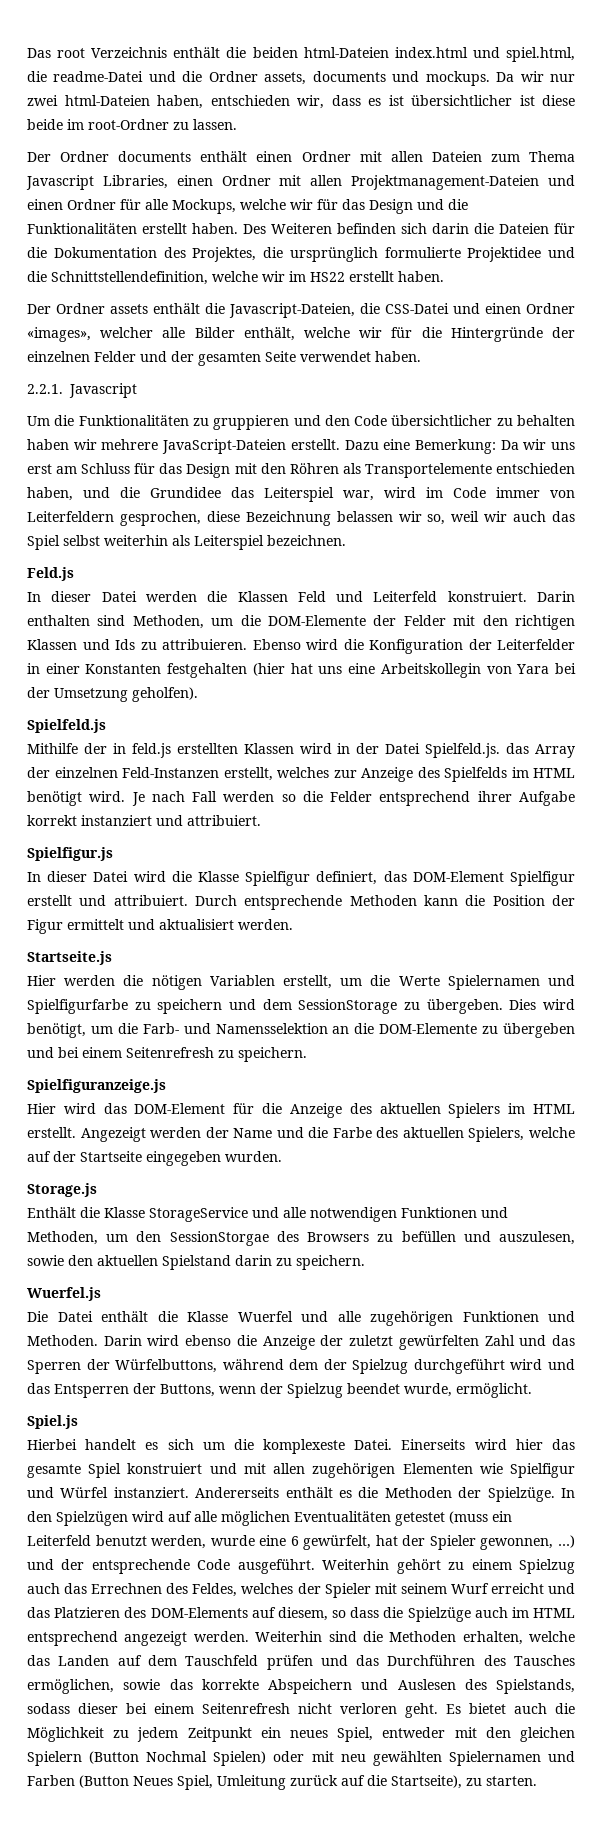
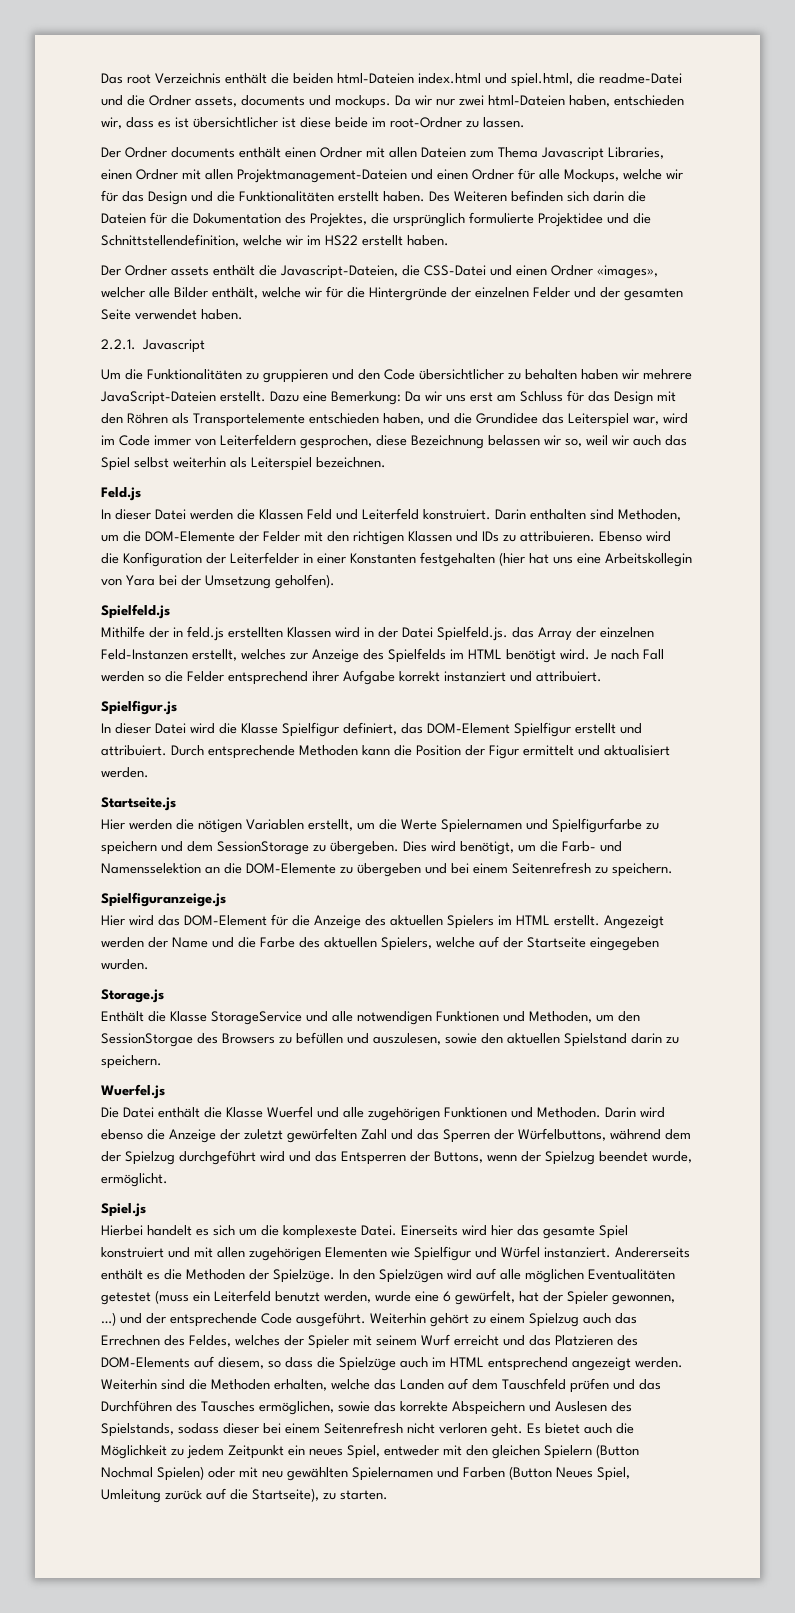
[115,639,135,650] Ids -> [482,531,499,542] IDs

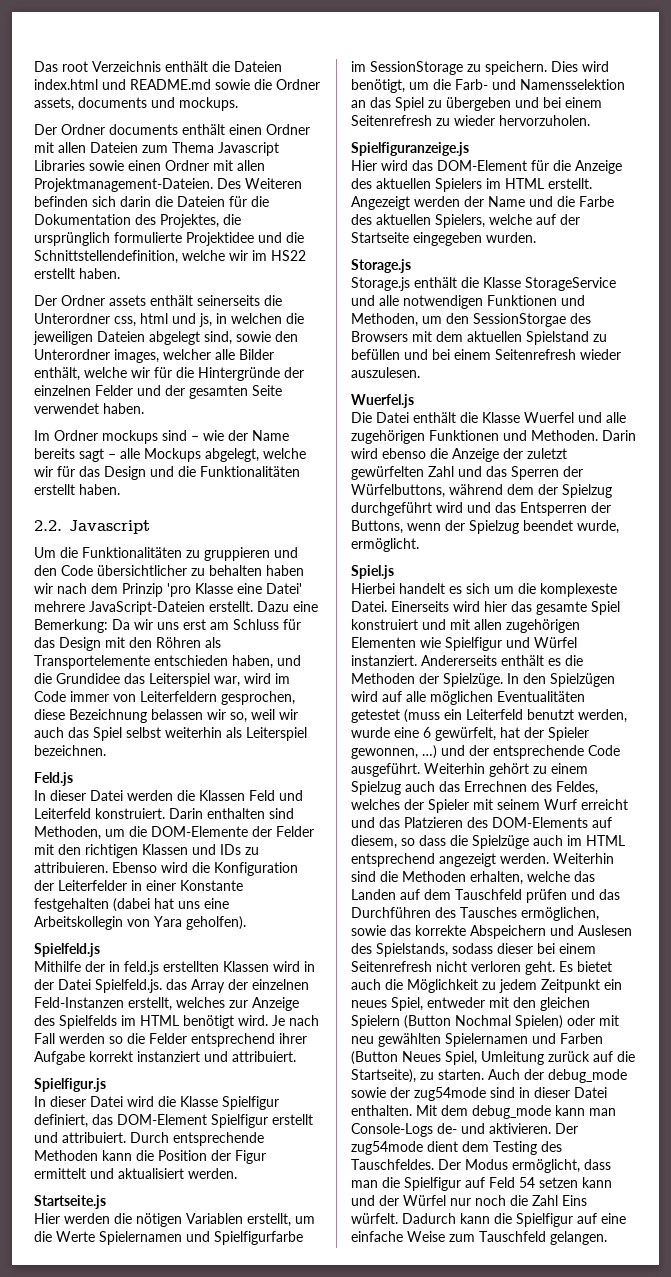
[293,73,682,87] [101,95,123,106] beiden html-Dateien index.html und spiel.html, die readme-Datei und -> [234,61,282,72] [34,79,250,90] Dateien index.html und README.md sowie
[395,95,684,107] [101,117,525,129] Da wir nur zwei html-Dateien haben, entschieden wir, dass es ist übersichtlicher ist diese beide im root-Ordner zu lassen. -> (238, 104) none
[608,147,664,159] [101,168,683,183] [101,190,425,205] Libraries, einen Ordner mit allen Projektmanagement-Dateien und einen Ordner für alle Mockups, welche wir für das Design und die Funktionalitäten erstellt haben. -> [34,160,265,171] [34,178,213,192] Libraries sowie einen Ordner mit allen Projektmanagement-Dateien.
[259,265,658,279] die Javascript-Dateien, die CSS-Datei und einen Ordner «images», -> [197,295,282,306] [34,313,304,327] [33,331,298,345] [34,349,159,363] seinerseits die Unterordner css, html und js, in welchen die jeweiligen Dateien abgelegt sind, sowie den Unterordner images,
[101,339,136,350] 2.2.1. -> [34,430,289,444] [34,448,306,462] [34,466,300,480] [34,484,120,495] [34,520,62,531] Im Ordner mockups sind – wie der Name bereits sagt – alle Mockups abgelegt, welche wir für das Design und die Funktionalitäten erstellt haben. // 2.2.
(639, 374) none -> [57,583,302,597] nach dem Prinzip 'pro Klasse eine Datei'
[350,552,525,567] Konstanten festgehalten (hier -> [180,880,243,891] [34,898,150,912] Konstante festgehalten (dabei
[159,575,271,589] bei der Umsetzung -> (182, 921) none
[646,823,659,830] [101,841,213,855] zu speichern und dem -> [351,61,366,72] im
[330,841,399,855] übergeben. -> [485,61,547,75] speichern.
[224,863,336,874] die DOM-Elemente -> [370,97,424,111] das Spiel
[612,863,673,877] speichern. -> [454,115,590,126] wieder hervorzuholen.
[101,1011,144,1022] Enthält -> [351,277,457,291] Storage.js enthält
[279,1032,679,1047] [101,1055,162,1069] zu befüllen und auszulesen, sowie den aktuellen Spielstand darin zu speichern. -> [412,331,607,345] [351,349,621,360] [351,367,420,378] mit dem aktuellen Spielstand zu befüllen und bei einem Seitenrefresh wieder auszulesen.
(388, 1495) none -> [488,1069,627,1083] [351,1087,607,1101] [351,1105,616,1119] [351,1123,578,1137] [351,1141,562,1155] [351,1159,611,1173] [351,1177,612,1191] [351,1195,587,1206] [351,1213,626,1227] [351,1231,607,1245] Auch der debug_mode sowie der zug54mode sind in dieser Datei enthalten. Mit dem debug_mode kann man Console-Logs de- und aktivieren. Der zug54mode dient dem Testing des Tauschfeldes. Der Modus ermöglicht, dass man die Spielfigur auf Feld 54 setzen kann und der Würfel nur noch die Zahl Eins würfelt. Dadurch kann die Spielfigur auf eine einfache Weise zum Tauschfeld gelangen.

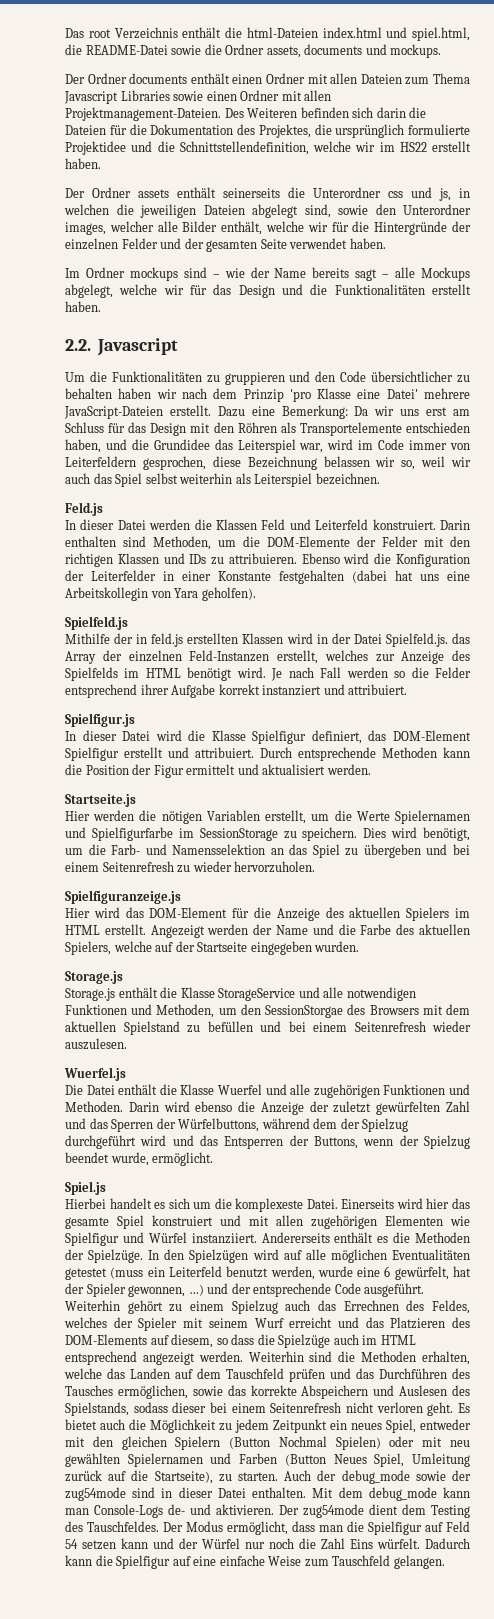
[234,61,282,72] Dateien -> [246,27,318,38] html-Dateien
[130,79,211,90] README.md -> [412,27,470,41] [65,44,168,55] spiel.html, die README-Datei
[114,313,168,327] css, html -> [388,191,403,198] css
[351,655,417,666] instanziert. -> [191,1233,257,1244] instanziiert.

